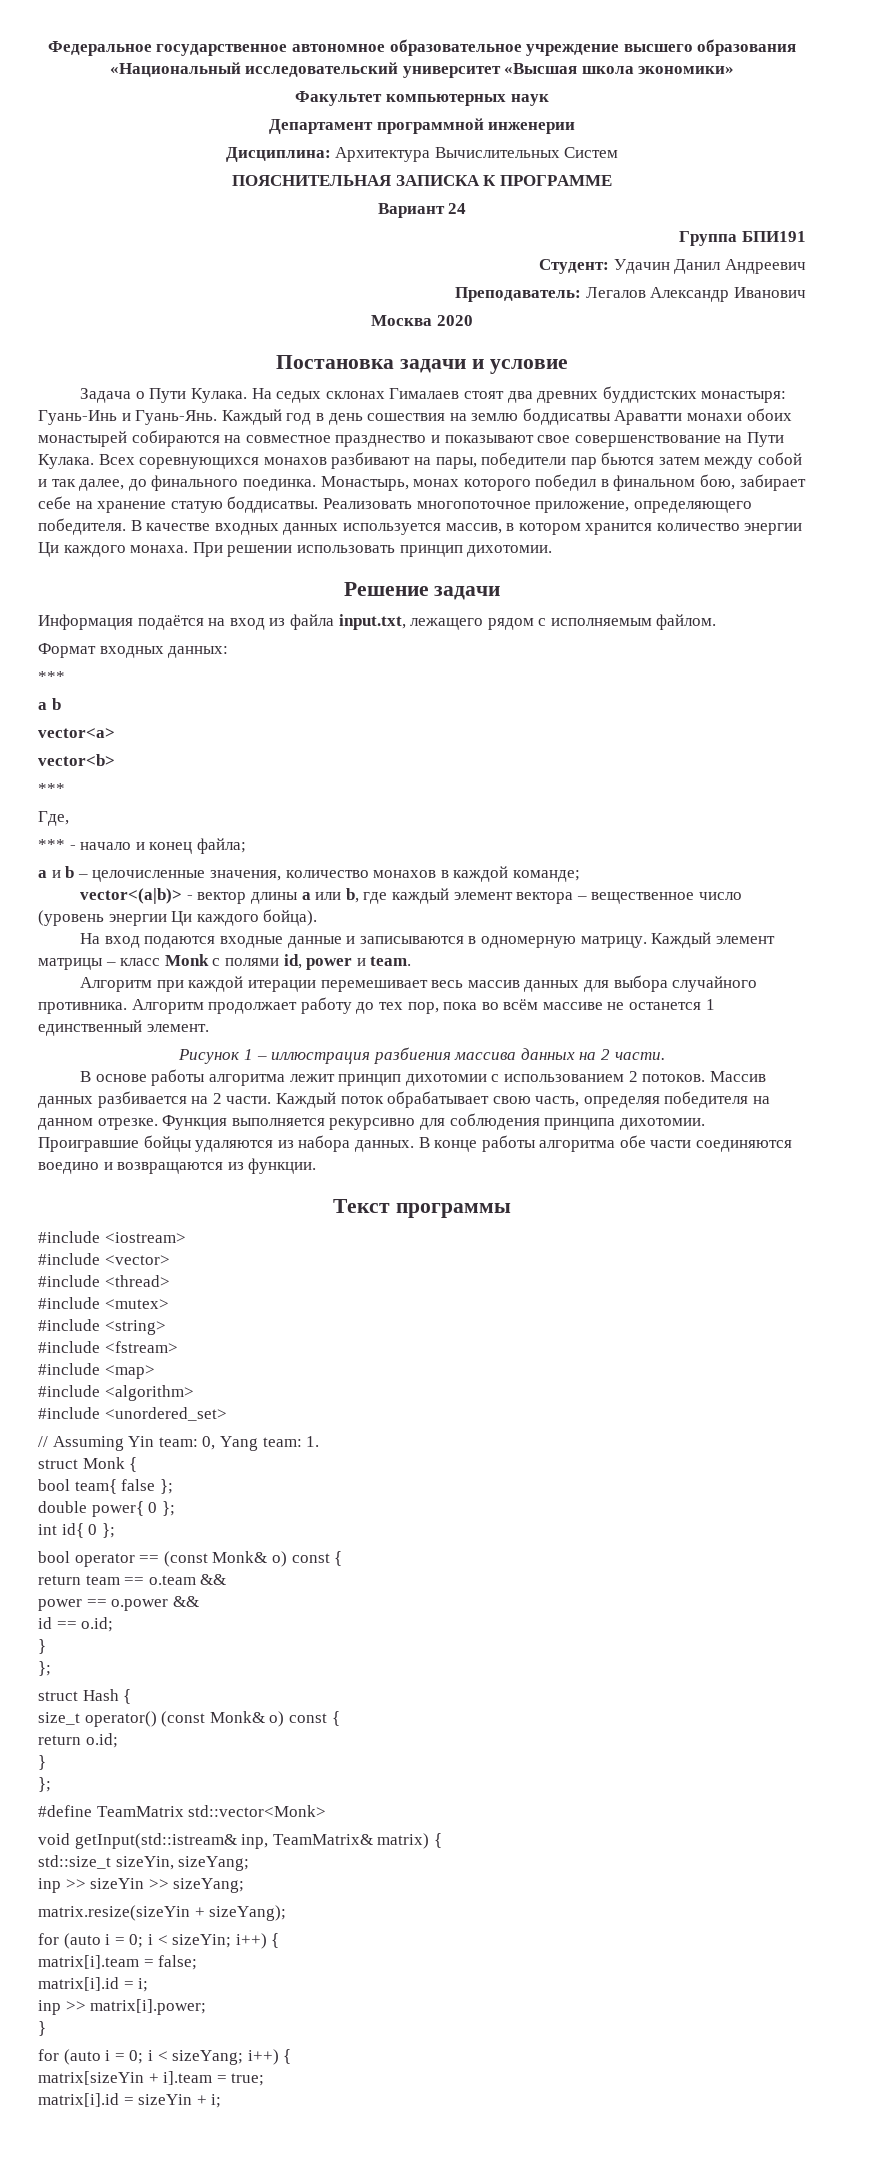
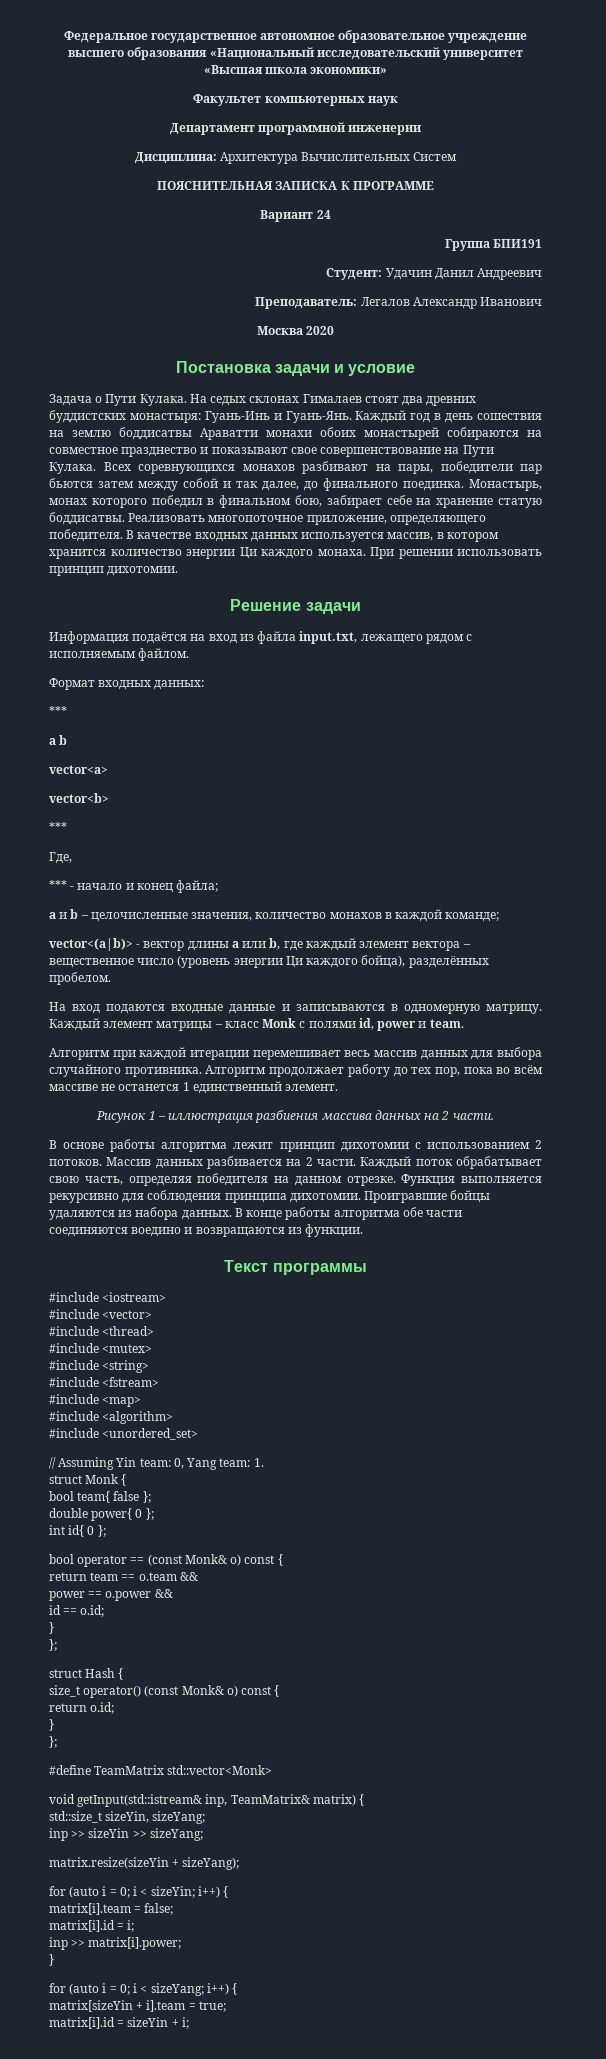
[263,909,318,926] бойца). -> [361,955,489,968] [49,972,111,985] бойца), разделённых пробелом.

